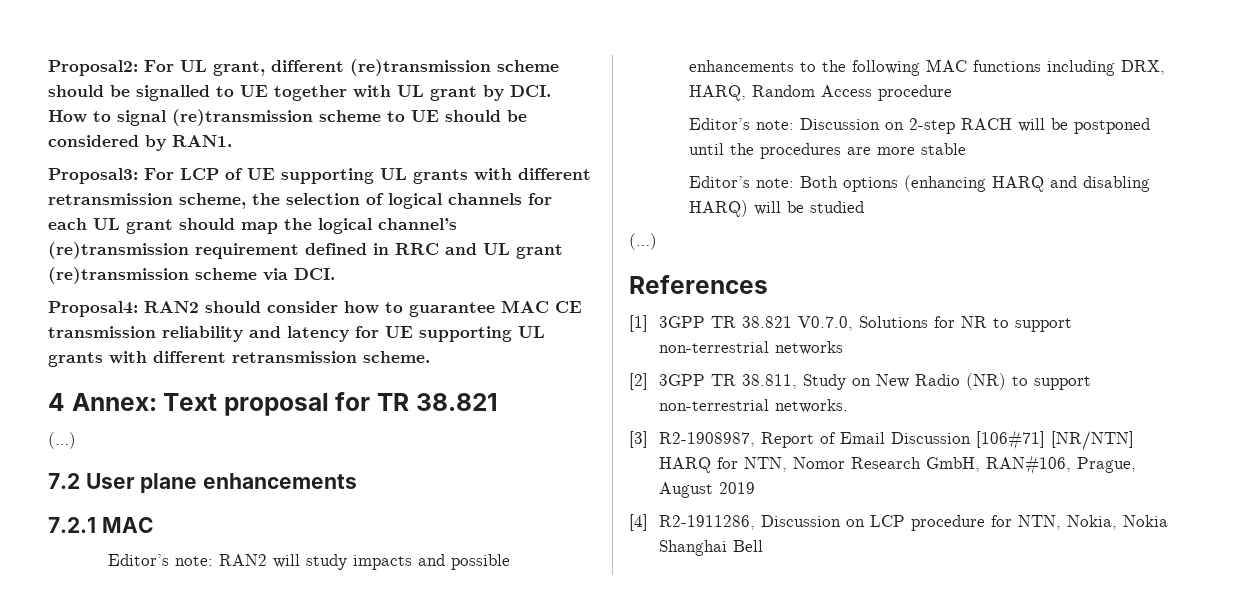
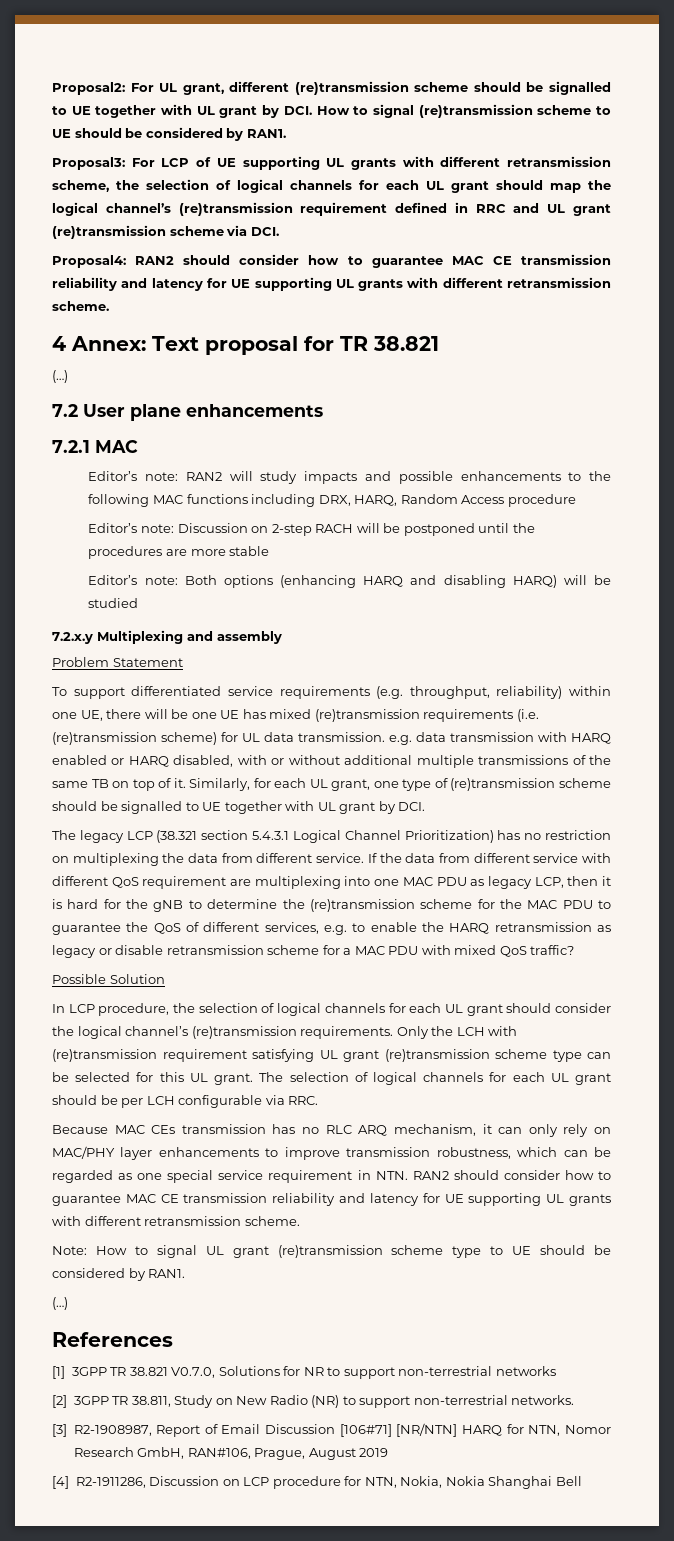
(864, 207) none -> [52,630,282,644] [52,657,183,667] [52,686,611,699] [52,709,539,722] [52,732,611,745] [52,755,611,768] [52,778,612,791] [52,801,426,814] [52,830,611,843] [52,853,611,866] [52,876,611,889] [52,899,611,912] [52,922,611,935] [52,945,575,958] [52,974,165,984] [52,1003,611,1016] [52,1026,518,1039] [52,1049,611,1062] [52,1072,612,1085] [52,1095,319,1108] [52,1124,612,1137] [52,1146,611,1160] [52,1170,611,1183] [52,1193,611,1206] [52,1216,300,1226] [52,1245,612,1258] [52,1268,186,1281] // 7.2.x.y Multiplexing and assembly // Problem Statement // To support differentiated service requirements (e.g. throughput, reliability) within one UE, there will be one UE has mixed (re)transmission requirements (i.e. (re)transmission scheme) for UL data transmission. e.g. data transmission with HARQ enabled or HARQ disabled, with or without additional multiple transmissions of the same TB on top of it. Similarly, for each UL grant, one type of (re)transmission scheme should be signalled to UE together with UL grant by DCI. // The legacy LCP (38.321 section 5.4.3.1 Logical Channel Prioritization) has no restriction on multiplexing the data from different service. If the data from different service with different QoS requirement are multiplexing into one MAC PDU as legacy LCP, then it is hard for the gNB to determine the (re)transmission scheme for the MAC PDU to guarantee the QoS of different services, e.g. to enable the HARQ retransmission as legacy or disable retransmission scheme for a MAC PDU with mixed QoS traffic? // Possible Solution // In LCP procedure, the selection of logical channels for each UL grant should consider the logical channel’s (re)transmission requirements. Only the LCH with (re)transmission requirement satisfying UL grant (re)transmission scheme type can be selected for this UL grant. The selection of logical channels for each UL grant should be per LCH configurable via RRC. // Because MAC CEs transmission has no RLC ARQ mechanism, it can only rely on MAC/PHY layer enhancements to improve transmission robustness, which can be regarded as one special service requirement in NTN. RAN2 should consider how to guarantee MAC CE transmission reliability and latency for UE supporting UL grants with different retransmission scheme. // Note: How to signal UL grant (re)transmission scheme type to UE should be considered by RAN1.

